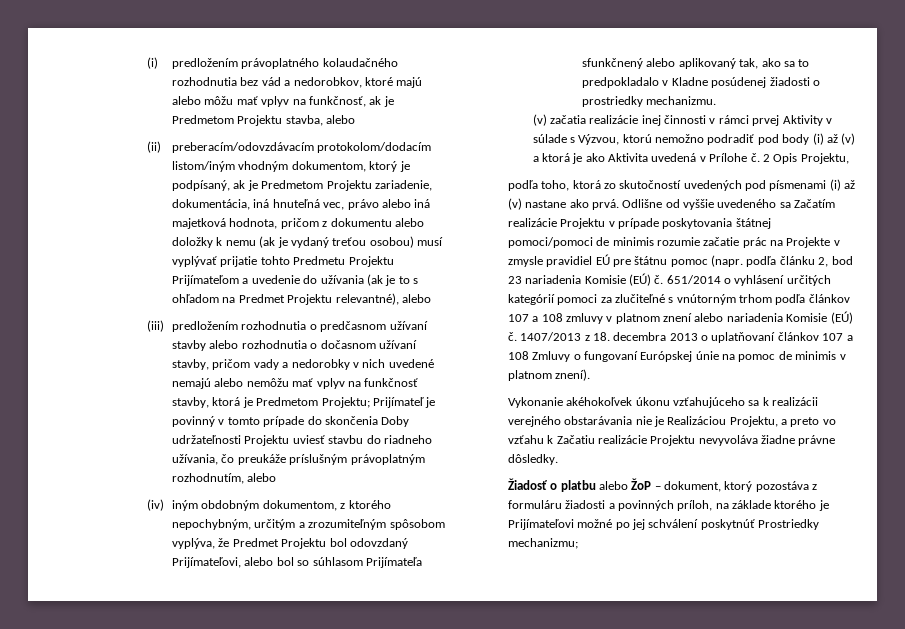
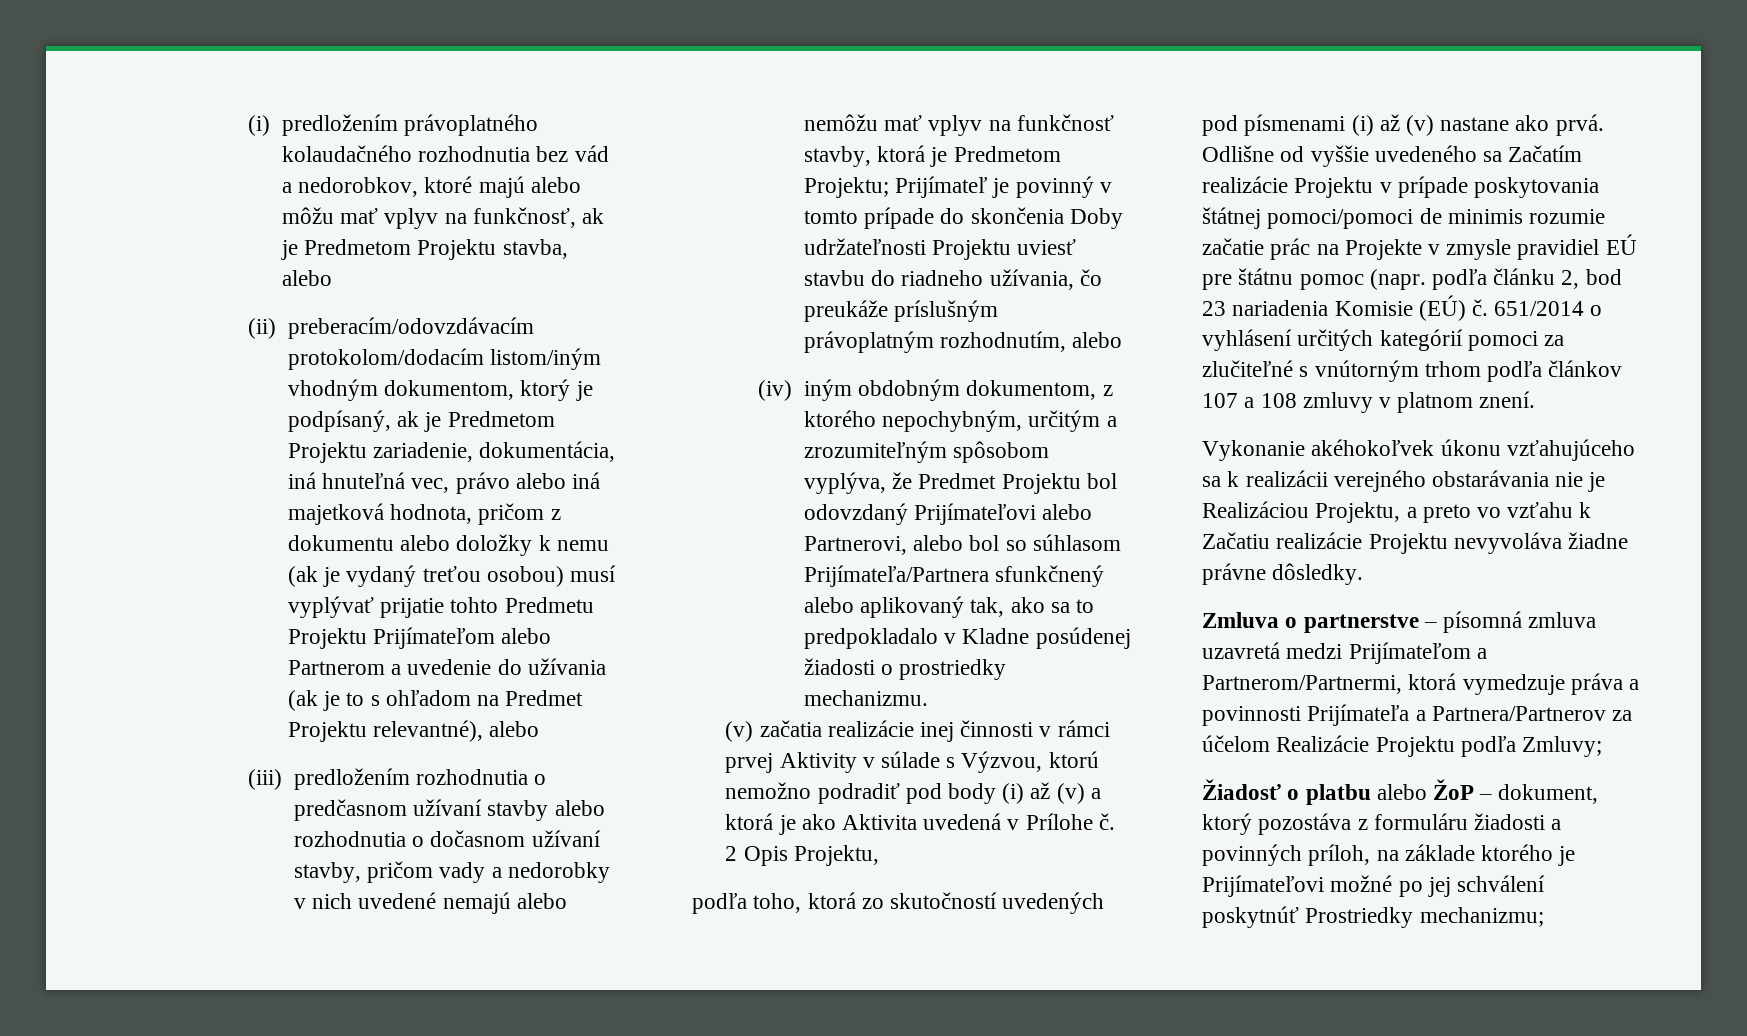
(240, 280) none -> [501,628,552,644] [287,660,385,675] alebo Partnerom
[172,557,242,568] Prijímateľovi, -> [914,503,1093,525] [803,536,907,555] Prijímateľovi alebo Partnerovi,
[365,557,422,568] Prijímateľa -> [803,565,989,587] Prijímateľa/Partnera
[663,311,853,324] [507,332,853,343] [507,351,846,362] [507,369,591,381] znení alebo nariadenia Komisie (EÚ) č. 1407/2013 z 18. decembra 2013 o uplatňovaní článkov 107 a 108 Zmluvy o fungovaní Európskej únie na pomoc de minimis v platnom znení). -> [1479,391,1536,408] znení.
(558, 459) none -> [1202,611,1597,633] [1202,642,1487,664] [1202,673,1639,695] [1202,704,1632,726] [1202,735,1602,757] // Zmluva o partnerstve – písomná zmluva uzavretá medzi Prijímateľom a Partnerom/Partnermi, ktorá vymedzuje práva a povinnosti Prijímateľa a Partnera/Partnerov za účelom Realizácie Projektu podľa Zmluvy;

